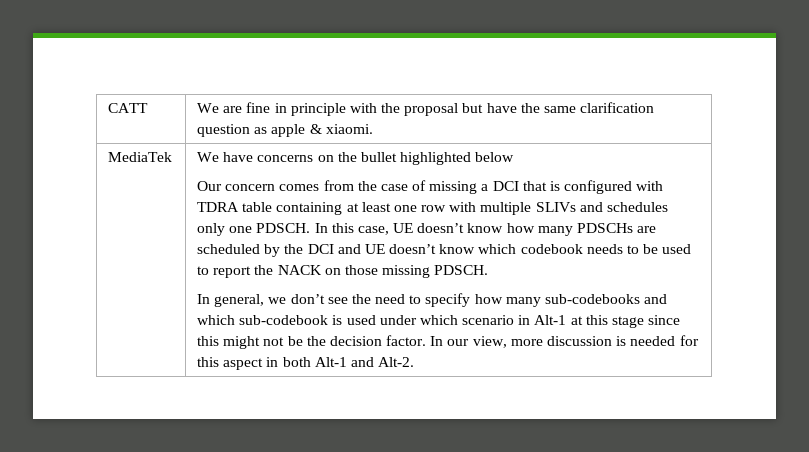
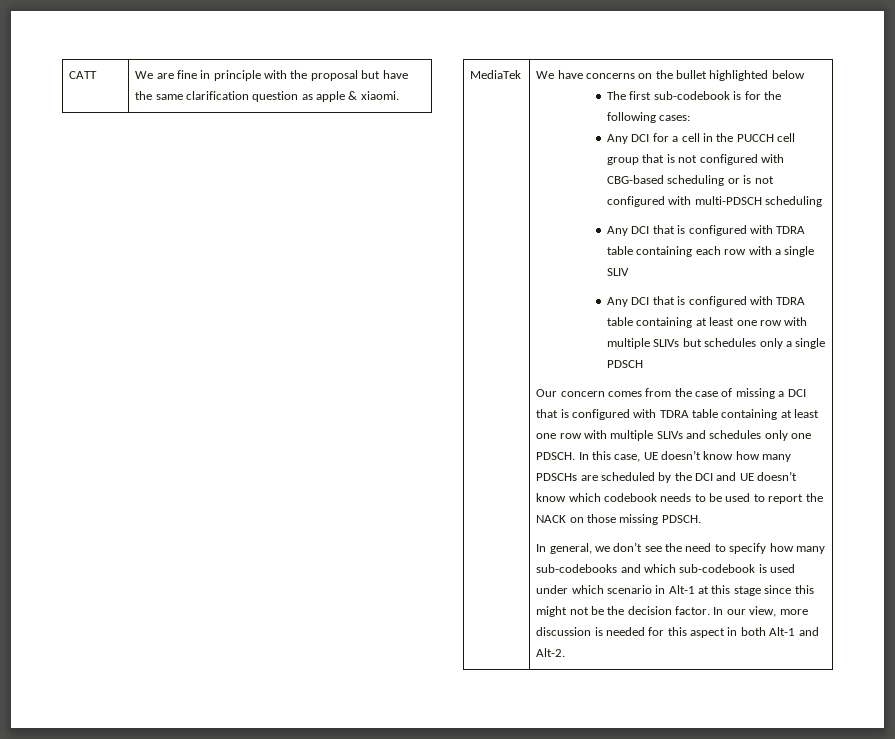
(515, 157) none -> [607,91,781,100] [607,112,691,123] [607,133,796,144] [607,154,784,165] [607,175,774,186] [607,196,823,207] [607,225,806,236] [607,246,815,257] [607,268,630,276] [607,296,806,307] [607,317,808,328] [607,338,826,349] [607,360,644,368] // The first sub-codebook is for the following cases: // Any DCI for a cell in the PUCCH cell group that is not configured with CBG-based scheduling or is not configured with multi-PDSCH scheduling // Any DCI that is configured with TDRA table containing each row with a single SLIV // Any DCI that is configured with TDRA table containing at least one row with multiple SLIVs but schedules only a single PDSCH

